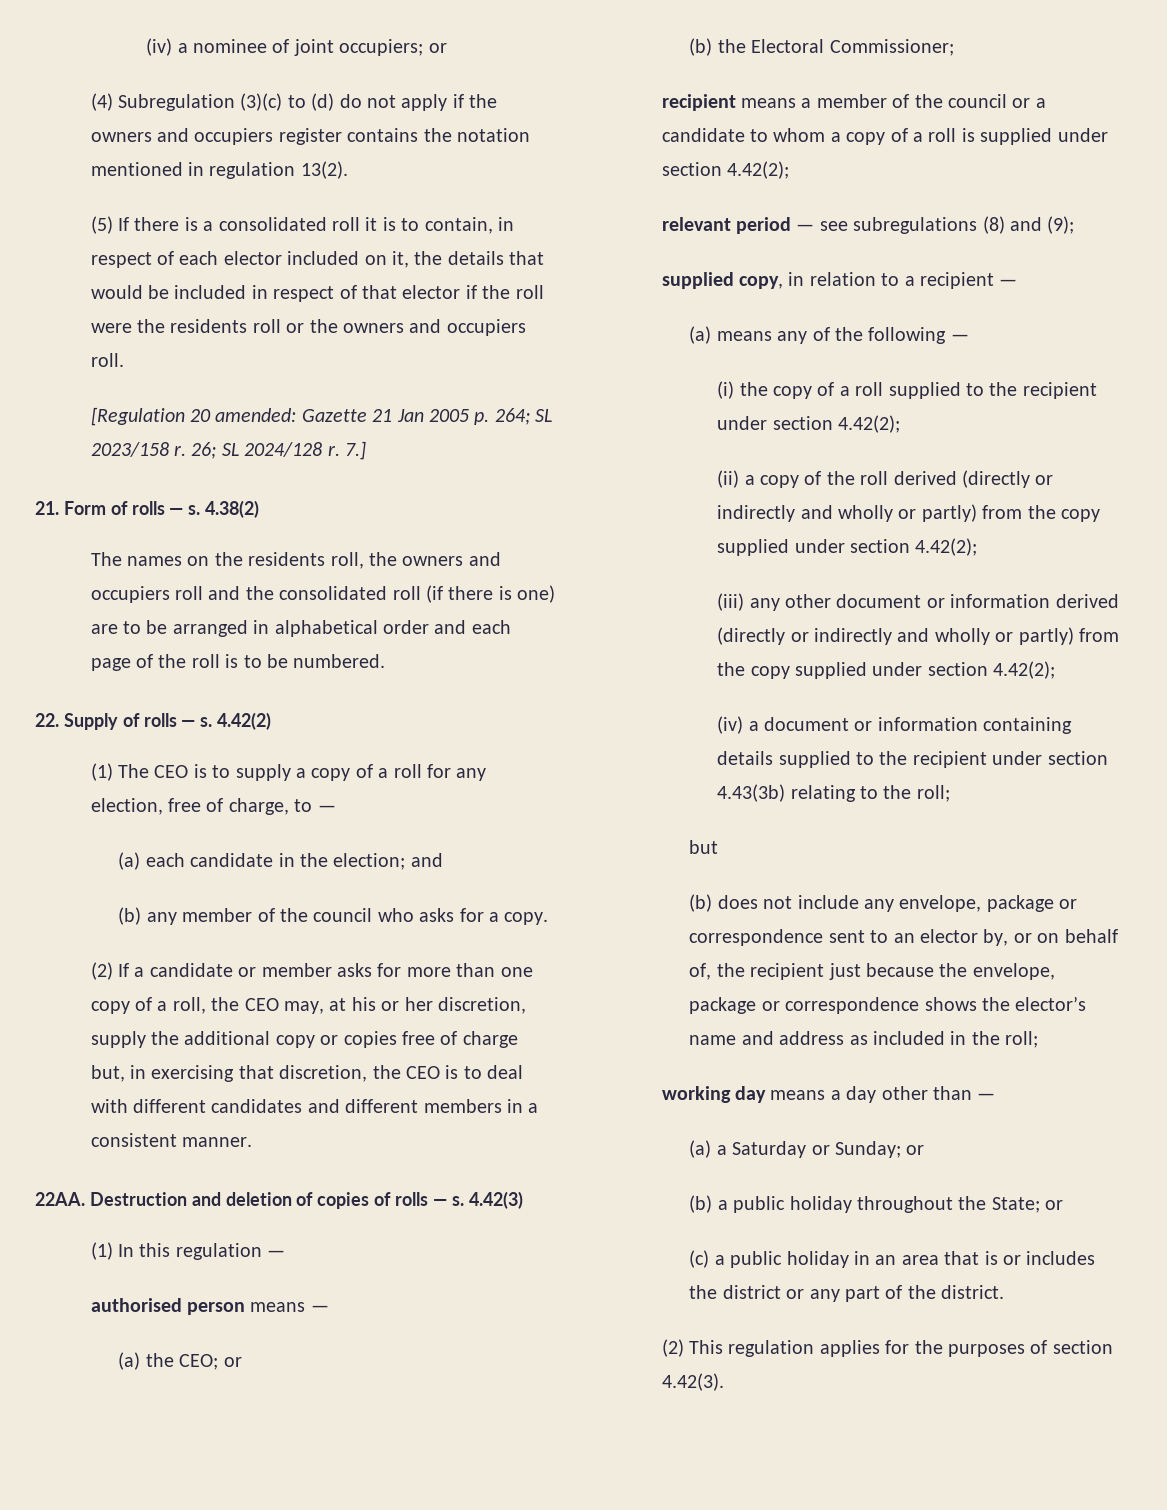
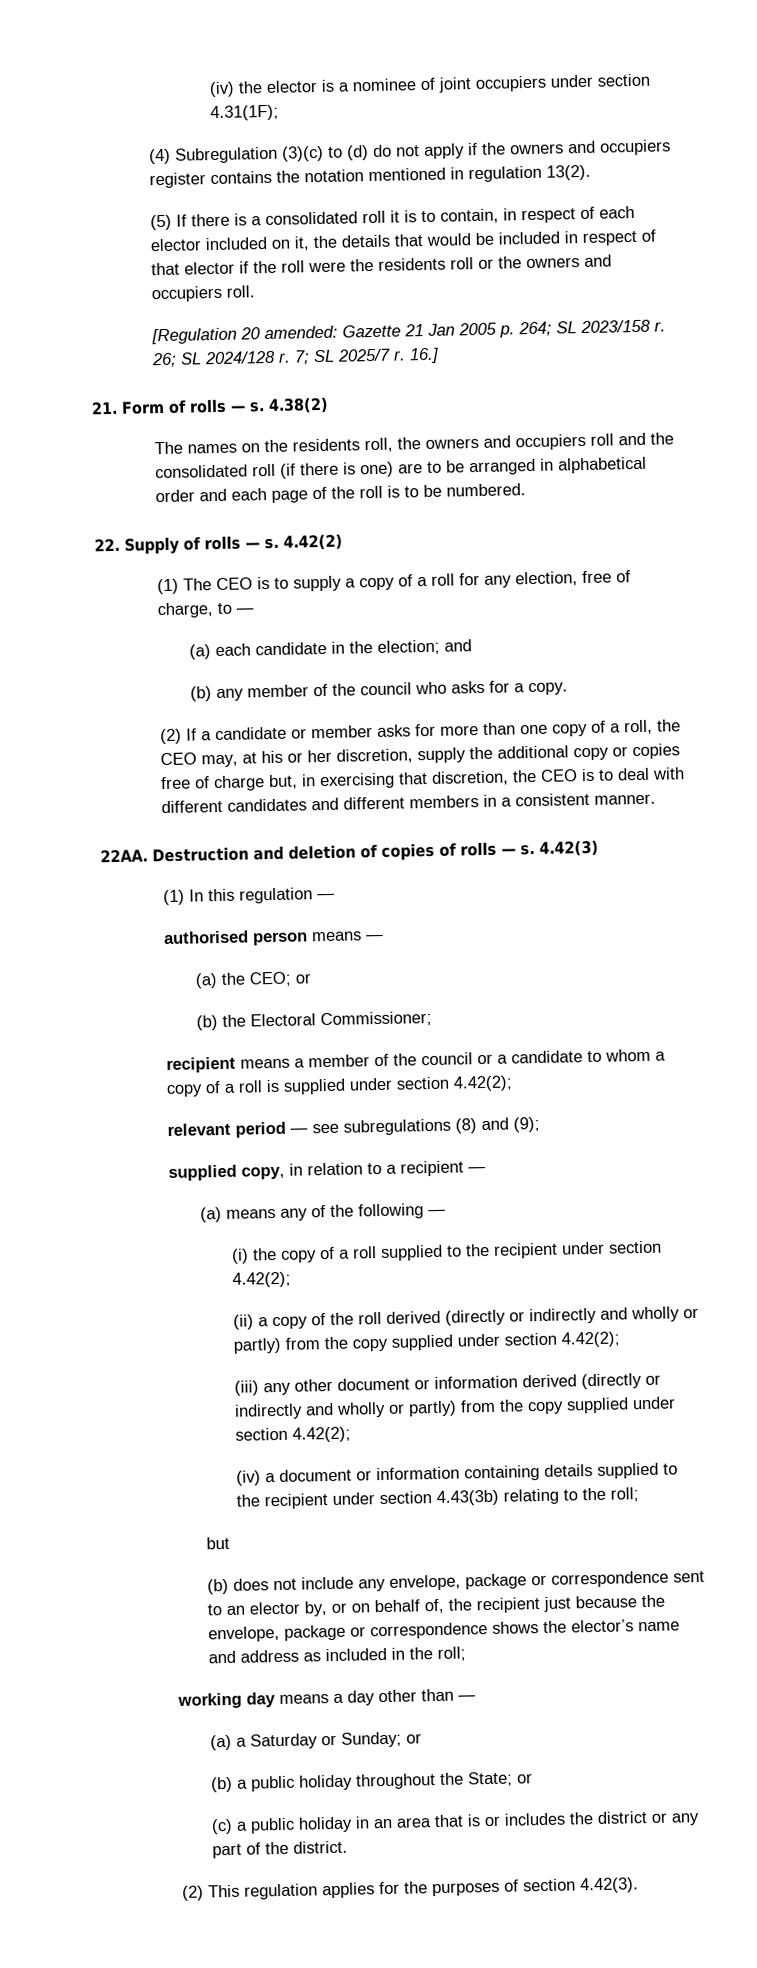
[146,38,173,56] (iv) -> [209,79,336,98] (iv) the elector is
[339,39,447,56] occupiers; or -> [475,73,651,92] [210,104,280,122] occupiers under section 4.31(1F);
[344,441,366,460] 7.] -> [294,347,440,365] 7; SL 2025/7 r. 16.]

